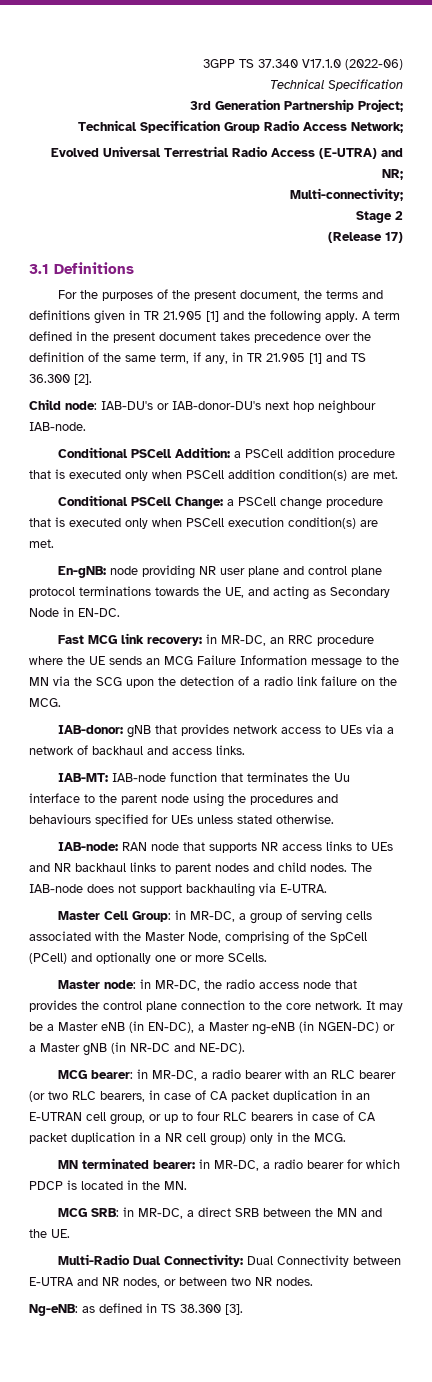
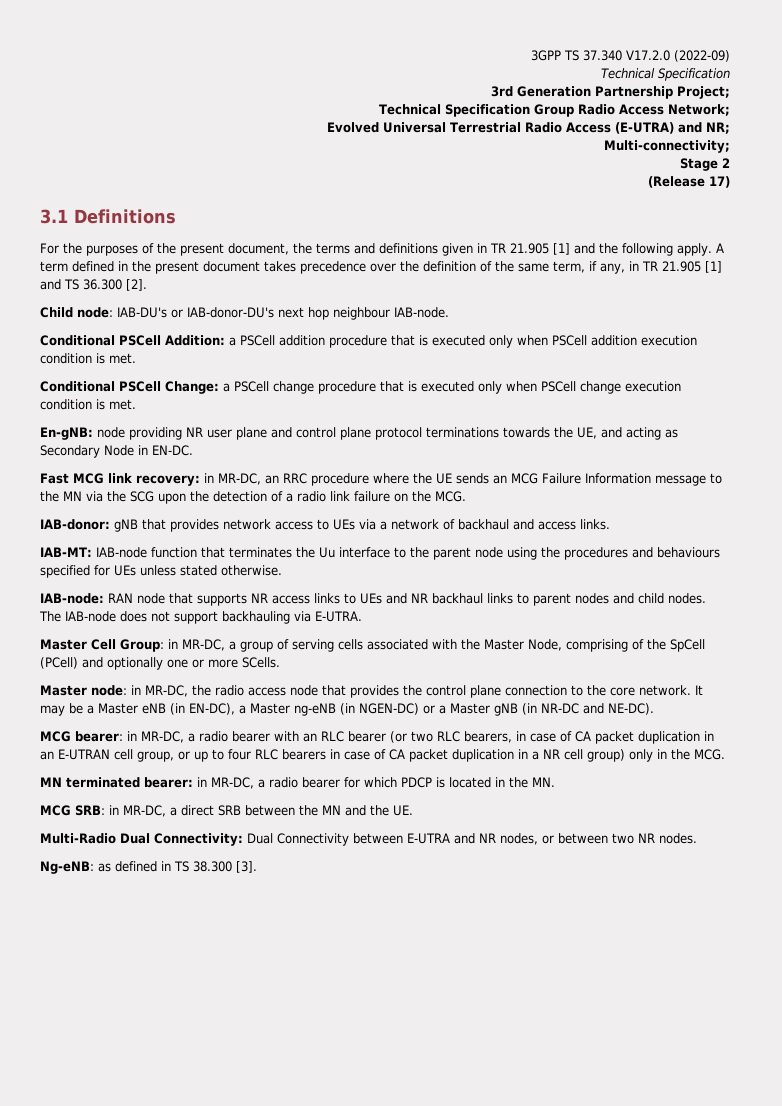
[302,59,403,70] V17.1.0 (2022-06) -> [626,50,730,62] V17.2.0 (2022-09)
[279,469,369,481] condition(s) are -> [641,335,697,346] [40,353,105,364] execution condition is
[228,517,378,529] execution condition(s) are -> [580,381,681,394] [40,399,105,410] change execution condition is

